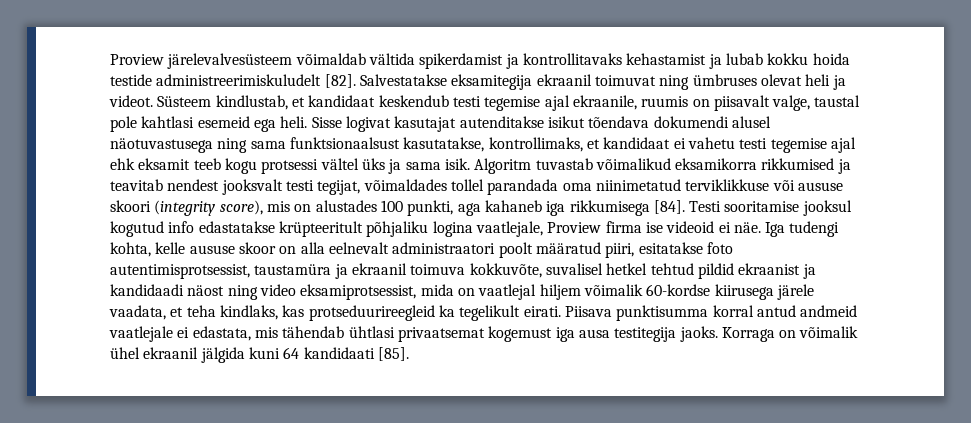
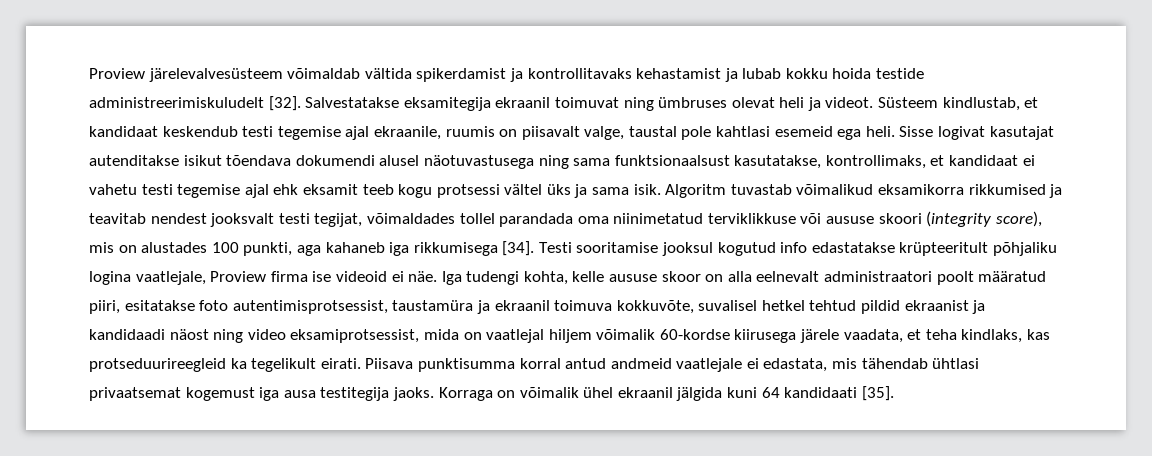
[324,74,356,88] [82]. -> [268,96,301,111] [32].
[653,200,685,214] [84]. -> [502,241,535,256] [34].
[377,347,409,361] [85]. -> [861,386,894,401] [35].

